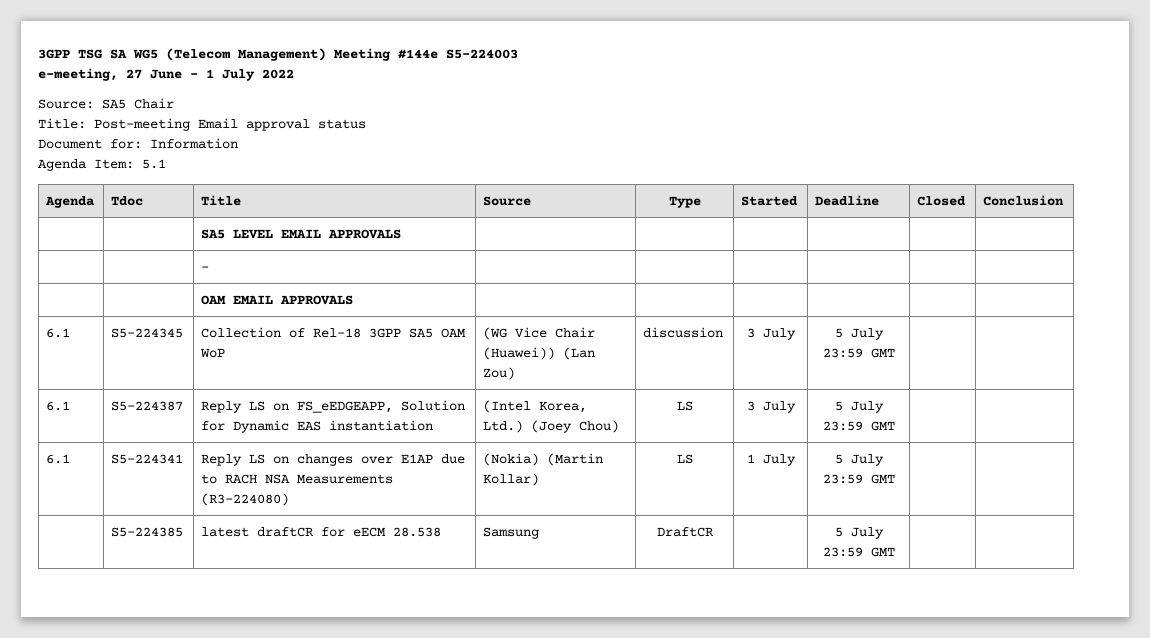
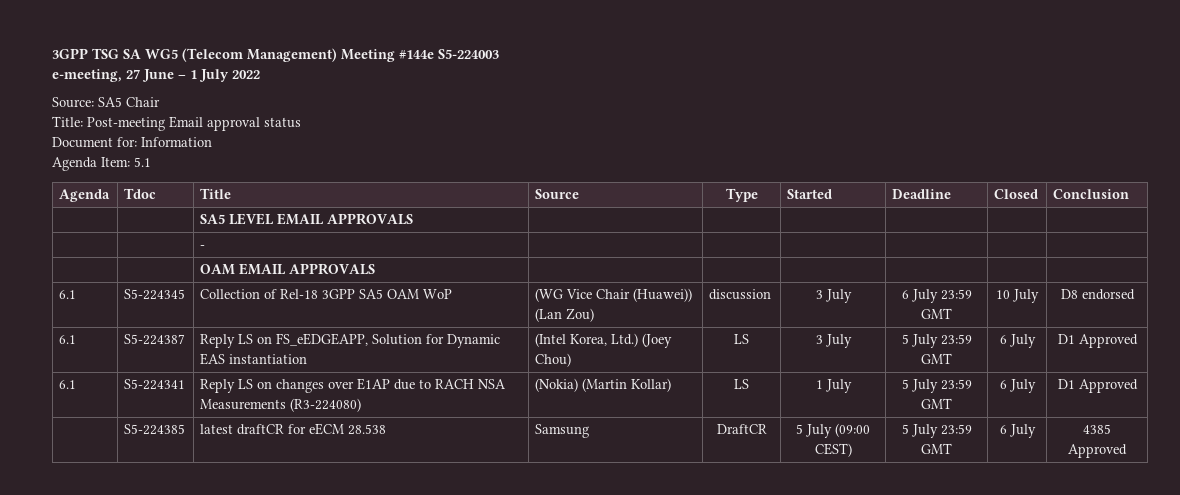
[834,328,884,340] [822,348,895,358] 5 July 23:59 GMT | | -> [901,289,972,303] [921,308,952,319] [996,289,1039,303] [1060,289,1135,300] 6 July 23:59 GMT | 10 July | D8 endorsed
(895, 426) | -> [999,334,1036,348] [1057,334,1138,348] 6 July | D1 Approved
(895, 479) | -> [999,379,1036,393] [1057,379,1138,393] 6 July | D1 Approved
[834,527,884,539] [822,547,895,557] | 5 July 23:59 GMT | | -> [796,423,870,438] [814,443,852,457] [901,424,972,438] [921,443,952,454] [999,424,1036,438] [1083,424,1111,434] [1068,444,1127,458] 5 July (09:00 CEST) | 5 July 23:59 GMT | 6 July | 4385 Approved

